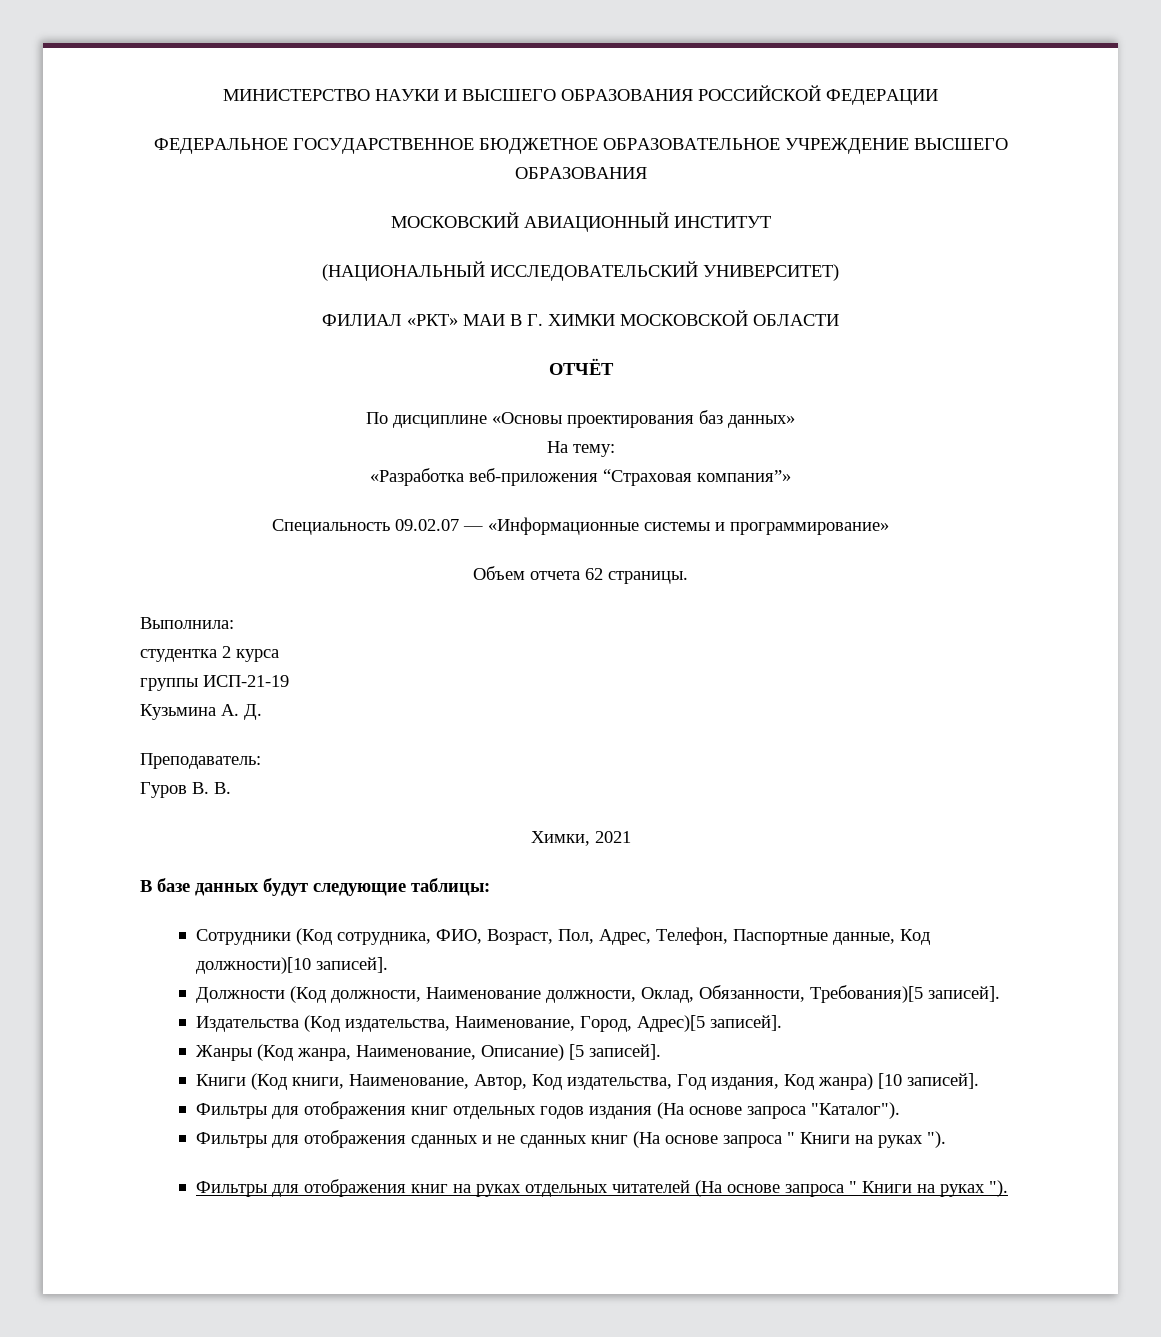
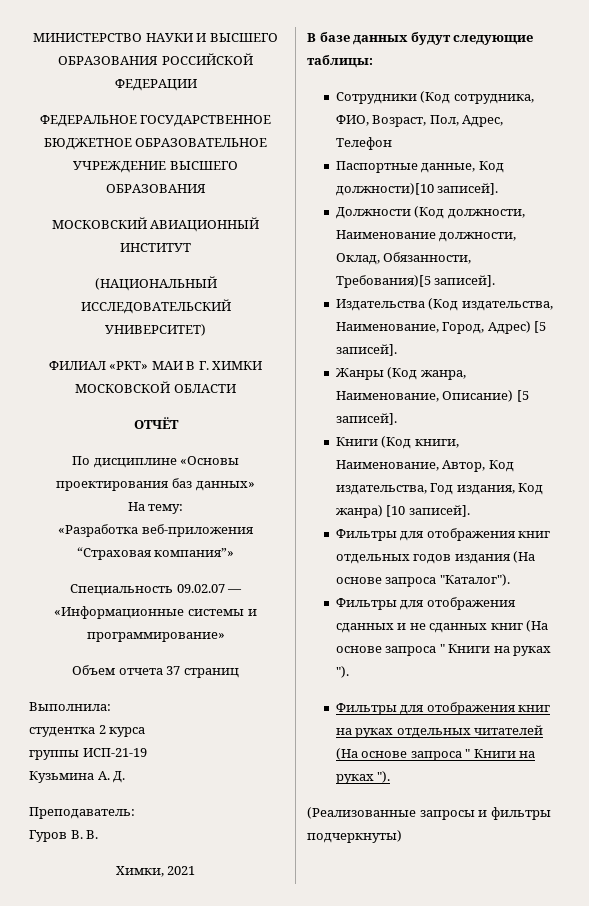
[585,568,688,584] 62 страницы. -> [166,666,239,678] 37 страниц
[656,927,729,945] Телефон, -> [335,137,392,150] Телефон //
[637,1015,706,1032] Адрес)[5 -> [487,321,547,334] Адрес) [5
(1009, 1188) none -> [307,807,551,820] [307,830,402,843] // (Реализованные запросы и фильтры подчеркнуты)

